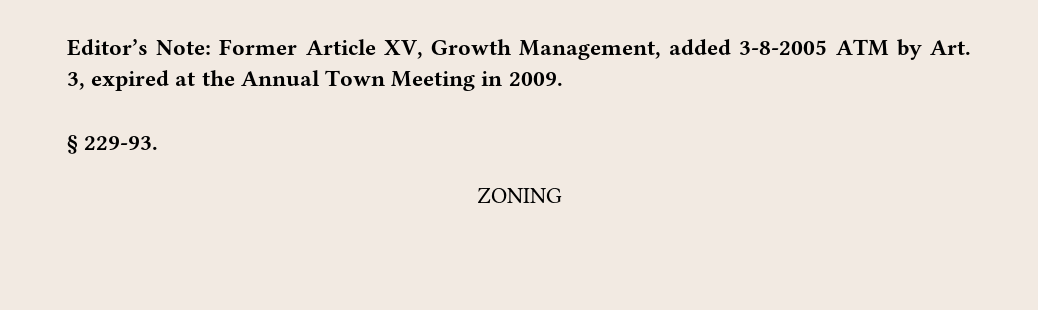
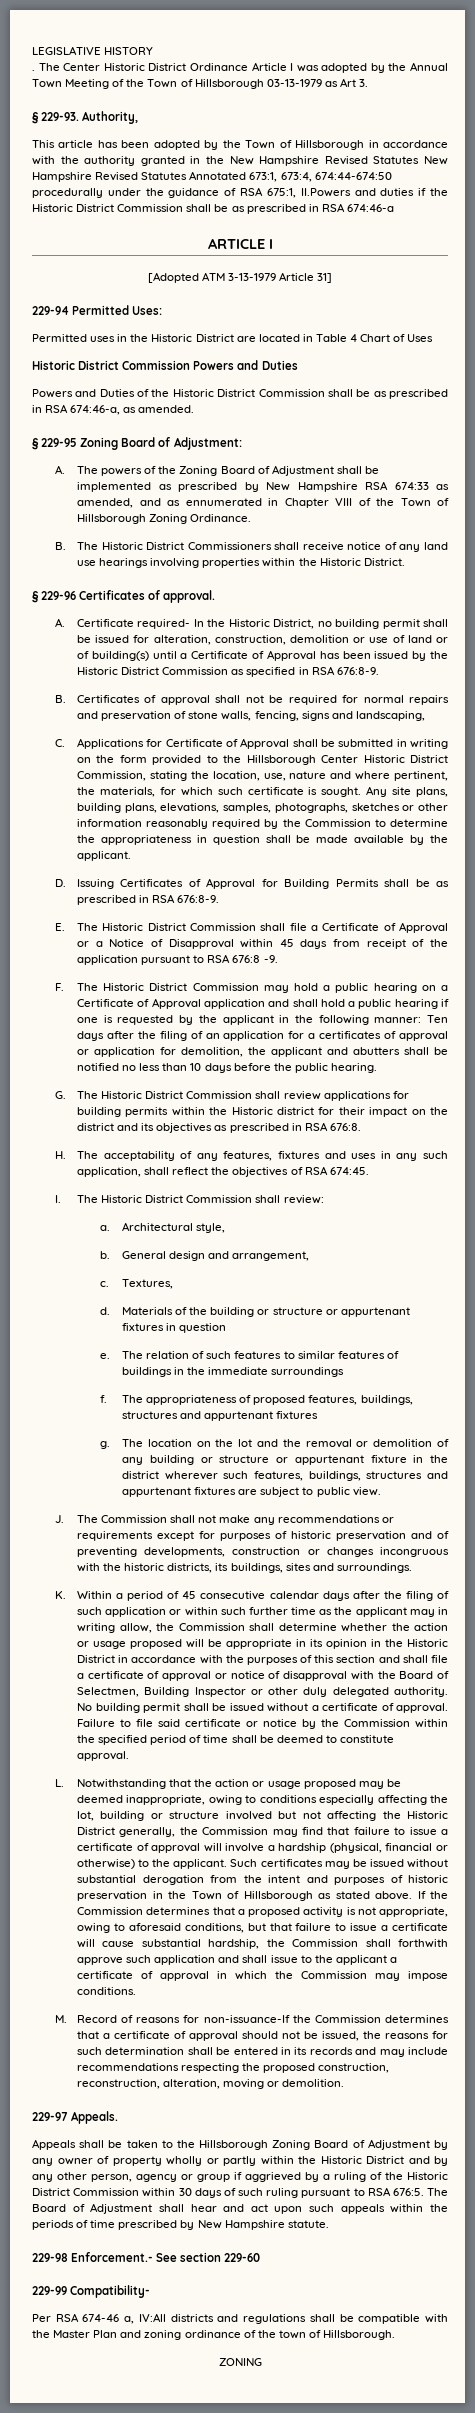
[67,39,971,60] [67,70,563,91] [67,135,159,154] Editor’s Note: Former Article XV, Growth Management, added 3-8-2005 ATM by Art. 3, expired at the Annual Town Meeting in 2009. // § 229-93. -> [32,46,154,55] [32,62,448,73] [32,78,369,89] [32,111,139,124] [32,140,448,150] [32,156,449,166] [32,171,392,182] [32,187,448,198] [32,203,394,214] [207,238,273,249] [147,272,333,283] [32,305,163,315] [32,334,434,342] [32,360,298,370] [32,389,449,399] [32,404,195,415] [32,437,242,450] [54,465,379,476] [77,481,449,492] [77,498,449,508] [77,514,252,524] [54,542,448,552] [77,558,405,568] [32,590,216,603] [54,618,448,629] [77,635,448,645] [77,650,449,661] [77,666,379,677] [54,695,449,705] [77,711,425,721] [54,738,449,749] [77,755,448,765] [77,771,448,781] [77,786,448,797] [77,803,448,813] [77,819,448,829] [77,835,449,845] [77,851,132,861] [54,878,449,889] [77,894,220,905] [54,922,448,933] [77,939,448,949] [77,954,278,965] [54,983,448,993] [77,998,450,1009] [77,1015,448,1025] [77,1031,448,1041] [77,1047,448,1057] [77,1063,377,1073] [54,1091,409,1101] [77,1107,448,1117] [77,1122,361,1133] [54,1151,449,1161] [77,1166,369,1177] [54,1195,324,1204] [99,1222,226,1233] [99,1251,310,1261] [99,1279,174,1289] [99,1307,410,1317] [122,1323,227,1333] [99,1351,399,1359] [122,1367,345,1377] [99,1395,413,1405] [122,1411,319,1421] [99,1439,449,1449] [122,1455,448,1465] [122,1471,448,1481] [122,1487,381,1497] [54,1515,394,1525] [77,1531,449,1541] [77,1547,449,1557] [77,1563,412,1573] [54,1591,449,1601] [77,1607,449,1617] [77,1623,448,1633] [77,1639,448,1649] [77,1655,449,1665] [77,1671,449,1681] [77,1687,449,1697] [77,1703,448,1713] [77,1719,448,1729] [77,1735,394,1745] [77,1751,130,1761] [54,1779,401,1789] [77,1795,448,1805] [77,1811,448,1821] [77,1827,448,1837] [77,1843,448,1853] [77,1859,449,1869] [77,1875,448,1885] [77,1891,448,1901] [77,1907,448,1917] [77,1923,448,1933] [77,1939,448,1949] [77,1955,397,1965] [77,1971,448,1981] [77,1987,137,1995] [54,2015,449,2023] [77,2031,448,2041] [77,2047,448,2057] [77,2063,390,2073] [77,2079,345,2089] [32,2111,119,2124] [32,2139,449,2150] [32,2156,448,2166] [32,2172,448,2182] [32,2187,449,2198] [32,2203,448,2214] [32,2220,329,2230] [32,2252,261,2262] [32,2285,151,2298] [32,2313,448,2324] [32,2330,396,2340] LEGISLATIVE HISTORY // . The Center Historic District Ordinance Article I was adopted by the Annual Town Meeting of the Town of Hillsborough 03-13-1979 as Art 3. // § 229-93. Authority, // This article has been adopted by the Town of Hillsborough in accordance with the authority granted in the New Hampshire Revised Statutes New Hampshire Revised Statutes Annotated 673:1, 673:4, 674:44-674:50 procedurally under the guidance of RSA 675:1, II.Powers and duties if the Historic District Commission shall be as prescribed in RSA 674:46-a // ARTICLE I // [Adopted ATM 3-13-1979 Article 31] // 229-94 Permitted Uses: // Permitted uses in the Historic District are located in Table 4 Chart of Uses // Historic District Commission Powers and Duties // Powers and Duties of the Historic District Commission shall be as prescribed in RSA 674:46-a, as amended. // § 229-95 Zoning Board of Adjustment: // A. The powers of the Zoning Board of Adjustment shall be implemented as prescribed by New Hampshire RSA 674:33 as amended, and as ennumerated in Chapter VIII of the Town of Hillsborough Zoning Ordinance. // B. The Historic District Commissioners shall receive notice of any land use hearings involving properties within the Historic District. // § 229-96 Certificates of approval. // A. Certificate required- In the Historic District, no building permit shall be issued for alteration, construction, demolition or use of land or of building(s) until a Certificate of Approval has been issued by the Historic District Commission as specified in RSA 676:8-9. // B. Certificates of approval shall not be required for normal repairs and preservation of stone walls, fencing, signs and landscaping, // C. Applications for Certificate of Approval shall be submitted in writing on the form provided to the Hillsborough Center Historic District Commission, stating the location, use, nature and where pertinent, the materials, for which such certificate is sought. Any site plans, building plans, elevations, samples, photographs, sketches or other information reasonably required by the Commission to determine the appropriateness in question shall be made available by the applicant. // D. Issuing Certificates of Approval for Building Permits shall be as prescribed in RSA 676:8-9. // E. The Historic District Commission shall file a Certificate of Approval or a Notice of Disapproval within 45 days from receipt of the application pursuant to RSA 676:8 -9. // F. The Historic District Commission may hold a public hearing on a Certificate of Approval application and shall hold a public hearing if one is requested by the applicant in the following manner: Ten days after the filing of an application for a certificates of approval or application for demolition, the applicant and abutters shall be notified no less than 10 days before the public hearing. // G. The Historic District Commission shall review applications for building permits within the Historic district for their impact on the district and its objectives as prescribed in RSA 676:8. // H. The acceptability of any features, fixtures and uses in any such application, shall reflect the objectives of RSA 674:45. // I. The Historic District Commission shall review: // a. Architectural style, // b. General design and arrangement, // c. Textures, // d. Materials of the building or structure or appurtenant fixtures in question // e. The relation of such features to similar features of buildings in the immediate surroundings // f. The appropriateness of proposed features, buildings, structures and appurtenant fixtures // g. The location on the lot and the removal or demolition of any building or structure or appurtenant fixture in the district wherever such features, buildings, structures and appurtenant fixtures are subject to public view. // J. The Commission shall not make any recommendations or requirements except for purposes of historic preservation and of preventing developments, construction or changes incongruous with the historic districts, its buildings, sites and surroundings. // K. Within a period of 45 consecutive calendar days after the filing of such application or within such further time as the applicant may in writing allow, the Commission shall determine whether the action or usage proposed will be appropriate in its opinion in the Historic District in accordance with the purposes of this section and shall file a certificate of approval or notice of disapproval with the Board of Selectmen, Building Inspector or other duly delegated authority. No building permit shall be issued without a certificate of approval. Failure to file said certificate or notice by the Commission within the specified period of time shall be deemed to constitute approval. // L. Notwithstanding that the action or usage proposed may be deemed inappropriate, owing to conditions especially affecting the lot, building or structure involved but not affecting the Historic District generally, the Commission may find that failure to issue a certificate of approval will involve a hardship (physical, financial or otherwise) to the applicant. Such certificates may be issued without substantial derogation from the intent and purposes of historic preservation in the Town of Hillsborough as stated above. If the Commission determines that a proposed activity is not appropriate, owing to aforesaid conditions, but that failure to issue a certificate will cause substantial hardship, the Commission shall forthwith approve such application and shall issue to the applicant a certificate of approval in which the Commission may impose conditions. // M. Record of reasons for non-issuance-If the Commission determines that a certificate of approval should not be issued, the reasons for such determination shall be entered in its records and may include recommendations respecting the proposed construction, reconstruction, alteration, moving or demolition. // 229-97 Appeals. // Appeals shall be taken to the Hillsborough Zoning Board of Adjustment by any owner of property wholly or partly within the Historic District and by any other person, agency or group if aggrieved by a ruling of the Historic District Commission within 30 days of such ruling pursuant to RSA 676:5. The Board of Adjustment shall hear and act upon such appeals within the periods of time prescribed by New Hampshire statute. // 229-98 Enforcement.- See section 229-60 // 229-99 Compatibility- // Per RSA 674-46 a, IV:All districts and regulations shall be compatible with the Master Plan and zoning ordinance of the town of Hillsborough.

